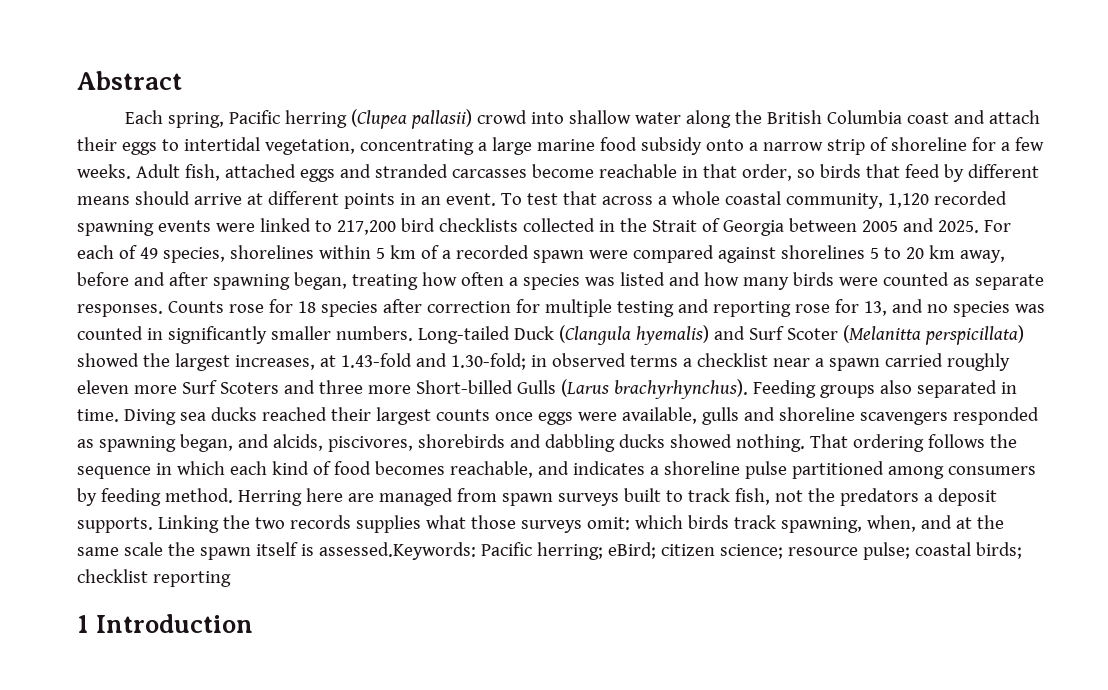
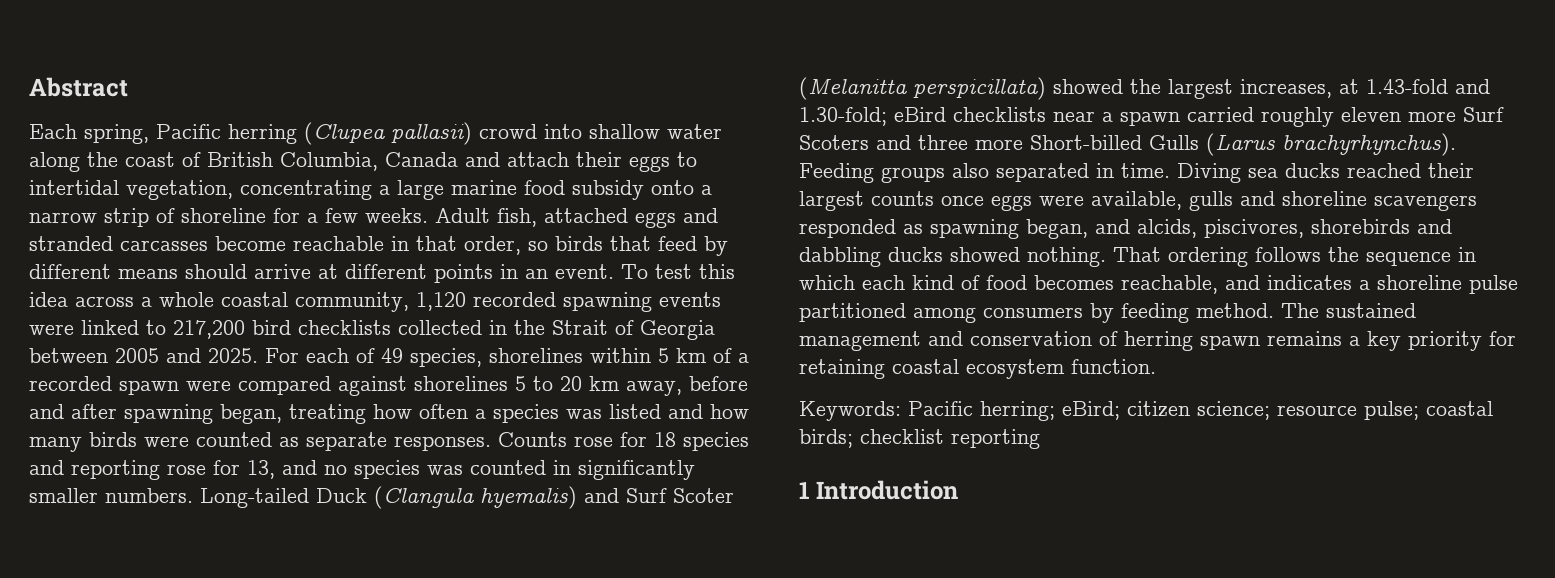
[766,110,949,124] British Columbia coast -> [125,152,458,171] coast of British Columbia, Canada
[562,191,597,205] that -> [699,264,735,279] [29,292,68,307] this idea
[382,299,674,317] after correction for multiple testing -> (749, 441) none
[530,353,768,367] in observed terms a checklist -> [894,107,1046,122] eBird checklists
[237,488,997,506] [77,515,1004,533] [77,542,476,560] Herring here are managed from spawn surveys built to track fish, not the predators a deposit supports. Linking the two records supplies what those surveys omit: which birds track spawning, when, and at the same scale the spawn itself is assessed.Keywords: -> [1281,303,1416,318] [799,331,1516,351] [799,359,1156,379] [799,401,901,421] The sustained management and conservation of herring spawn remains a key priority for retaining coastal ecosystem function. // Keywords:

